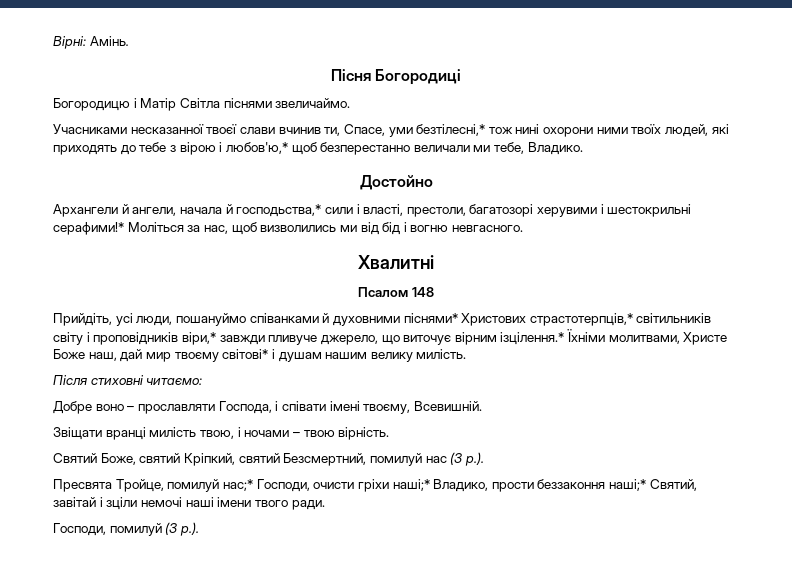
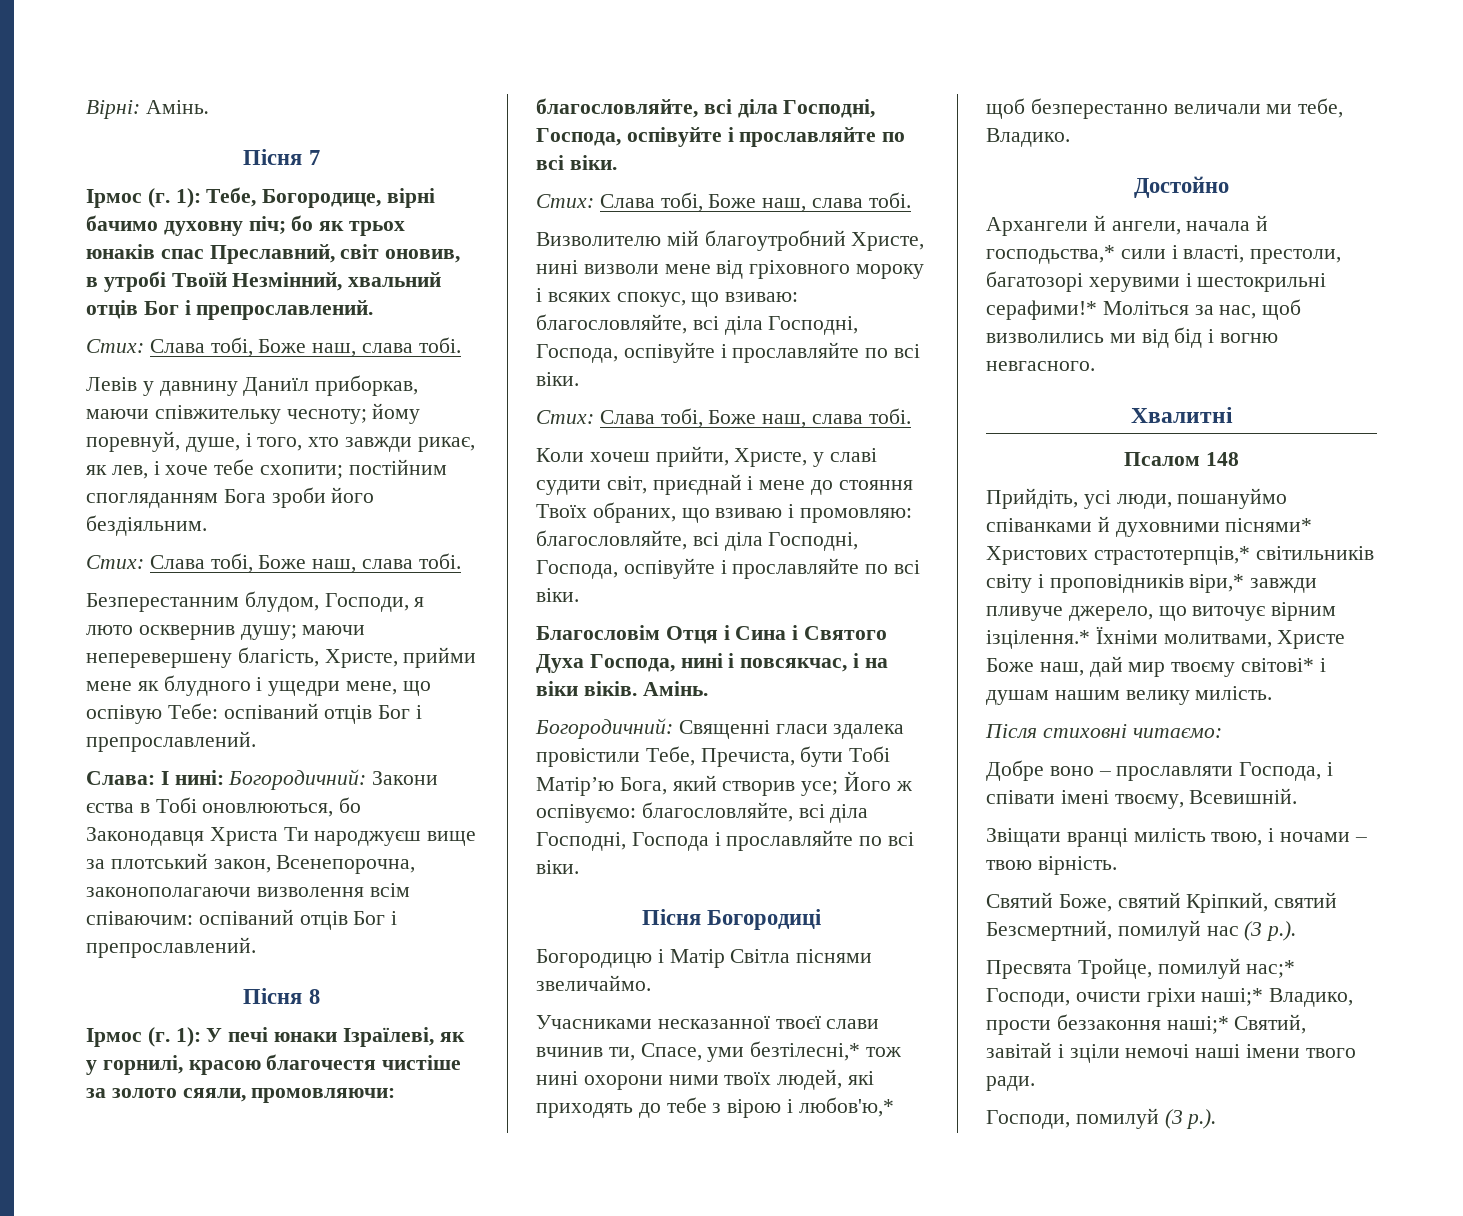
(129, 41) none -> [243,149,320,165] [86,187,436,208] [86,215,406,236] [86,244,461,264] [86,271,442,292] [86,300,374,320] [86,337,461,357] [86,375,419,396] [86,403,421,424] [86,431,475,452] [86,459,447,479] [86,487,375,508] [86,515,207,536] [86,553,461,573] [86,591,425,612] [86,625,366,640] [86,647,477,668] [86,675,431,696] [86,703,423,724] [86,731,256,752] [86,769,439,790] [86,797,362,817] [86,827,477,846] [86,853,416,874] [86,883,410,897] [86,909,398,930] [86,937,256,958] [243,988,320,1004] [86,1027,465,1047] [86,1054,462,1075] [86,1088,396,1103] [536,98,876,118] [536,127,906,147] [536,155,617,170] [536,192,911,212] [536,230,925,251] [536,260,925,279] [536,288,799,307] [536,314,859,335] [536,342,921,363] [536,372,579,386] [536,408,911,428] [536,446,878,467] [536,474,913,495] [536,502,913,523] [536,530,859,551] [536,558,921,579] [536,588,579,602] [536,625,888,644] [536,653,888,673] [536,681,708,696] [535,718,905,739] [536,746,891,767] [536,771,912,796] [536,802,869,823] [536,830,915,851] [536,860,579,874] // Пісня 7 // Ірмос (г. 1): Тебе, Богородице, вірні бачимо духовну піч; бо як трьох юнаків спас Преславний, світ оновив, в утробі Твоїй Незмінний, хвальний отців Бог і препрославлений. // Стих: Слава тобі, Боже наш, слава тобі. // Левів у давнину Даниїл приборкав, маючи співжительку чесноту; йому поревнуй, душе, і того, хто завжди рикає, як лев, і хоче тебе схопити; постійним спогляданням Бога зроби його бездіяльним. // Стих: Слава тобі, Боже наш, слава тобі. // Безперестанним блудом, Господи, я люто осквернив душу; маючи неперевершену благість, Христе, прийми мене як блудного і ущедри мене, що оспівую Тебе: оспіваний отців Бог і препрославлений. // Слава: І нині: Богородичний: Закони єства в Тобі оновлюються, бо Законодавця Христа Ти народжуєш вище за плотський закон, Всенепорочна, законополагаючи визволення всім співаючим: оспіваний отців Бог і препрославлений. // Пісня 8 // Ірмос (г. 1): У печі юнаки Ізраїлеві, як у горнилі, красою благочестя чистіше за золото сяяли, промовляючи: благословляйте, всі діла Господні, Господа, оспівуйте і прославляйте по всі віки. // Стих: Слава тобі, Боже наш, слава тобі. // Визволителю мій благоутробний Христе, нині визволи мене від гріховного мороку і всяких спокус, що взиваю: благословляйте, всі діла Господні, Господа, оспівуйте і прославляйте по всі віки. // Стих: Слава тобі, Боже наш, слава тобі. // Коли хочеш прийти, Христе, у славі судити світ, приєднай і мене до стояння Твоїх обраних, що взиваю і промовляю: благословляйте, всі діла Господні, Господа, оспівуйте і прославляйте по всі віки. // Благословім Отця і Сина і Святого Духа Господа, нині і повсякчас, і на віки віків. Амінь. // Богородичний: Священні гласи здалека провістили Тебе, Пречиста, бути Тобі Матір’ю Бога, який створив усе; Його ж оспівуємо: благословляйте, всі діла Господні, Господа і прославляйте по всі віки.

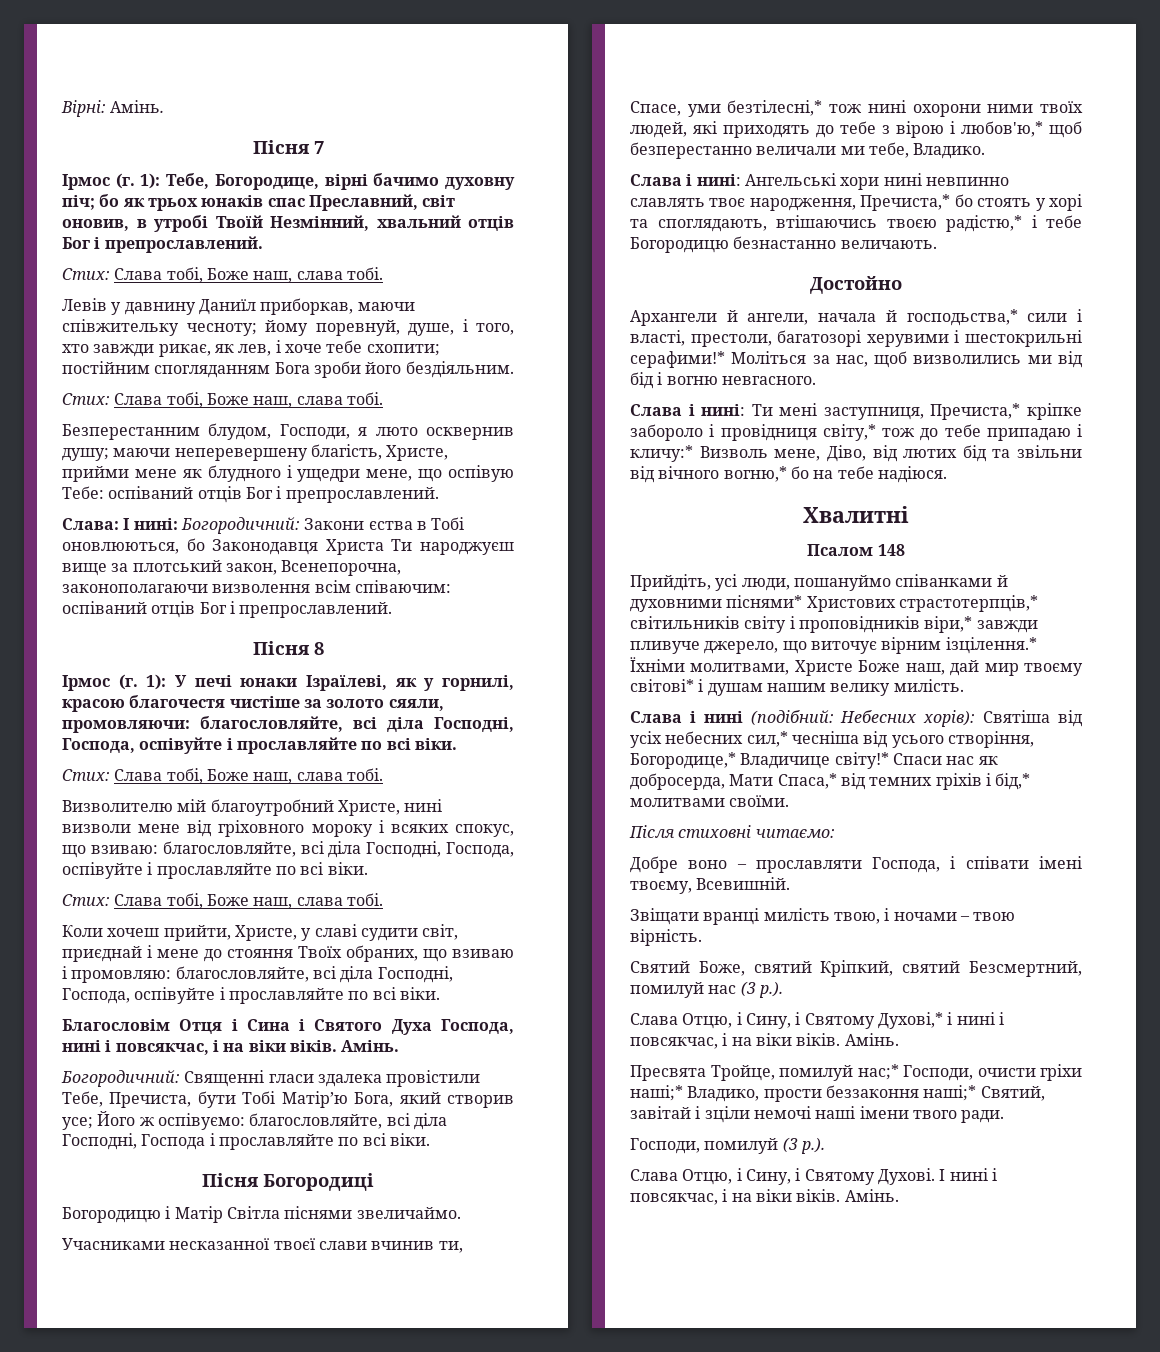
(1070, 137) none -> [630,173,1009,190] [630,194,1082,211] [630,215,1082,232] [630,236,937,253] // Слава і нині: Ангельські хори нині невпинно славлять твоє народження, Пречиста,* бо стоять у хорі та споглядають, втішаючись твоєю радістю,* і тебе Богородицю безнастанно величають.
(1095, 366) none -> [630,403,1082,420] [630,424,1082,441] [630,445,1082,462] [630,466,947,483] // Слава і нині: Ти мені заступниця, Пречиста,* кріпке забороло і провідниця світу,* тож до тебе припадаю і кличу:* Визволь мене, Діво, від лютих бід та звільни від вічного вогню,* бо на тебе надіюся.
(1273, 693) none -> [630,710,1082,727] [630,731,1034,748] [630,752,998,769] [630,773,1031,790] [630,795,790,807] // Слава і нині (подібний: Небесних хорів): Святіша від усіх небесних сил,* чесніша від усього створіння, Богородице,* Владичице світу!* Спаси нас як добросерда, Мати Спаса,* від темних гріхів і бід,* молитвами своїми.
(1297, 931) none -> [630,1012,1004,1029] [630,1033,899,1049] // Слава Отцю, і Сину, і Святому Духові,* і нині і повсякчас, і на віки віків. Амінь.
(1217, 1119) none -> [630,1168,997,1185] [630,1189,899,1205] // Слава Отцю, і Сину, і Святому Духові. І нині і повсякчас, і на віки віків. Амінь.

